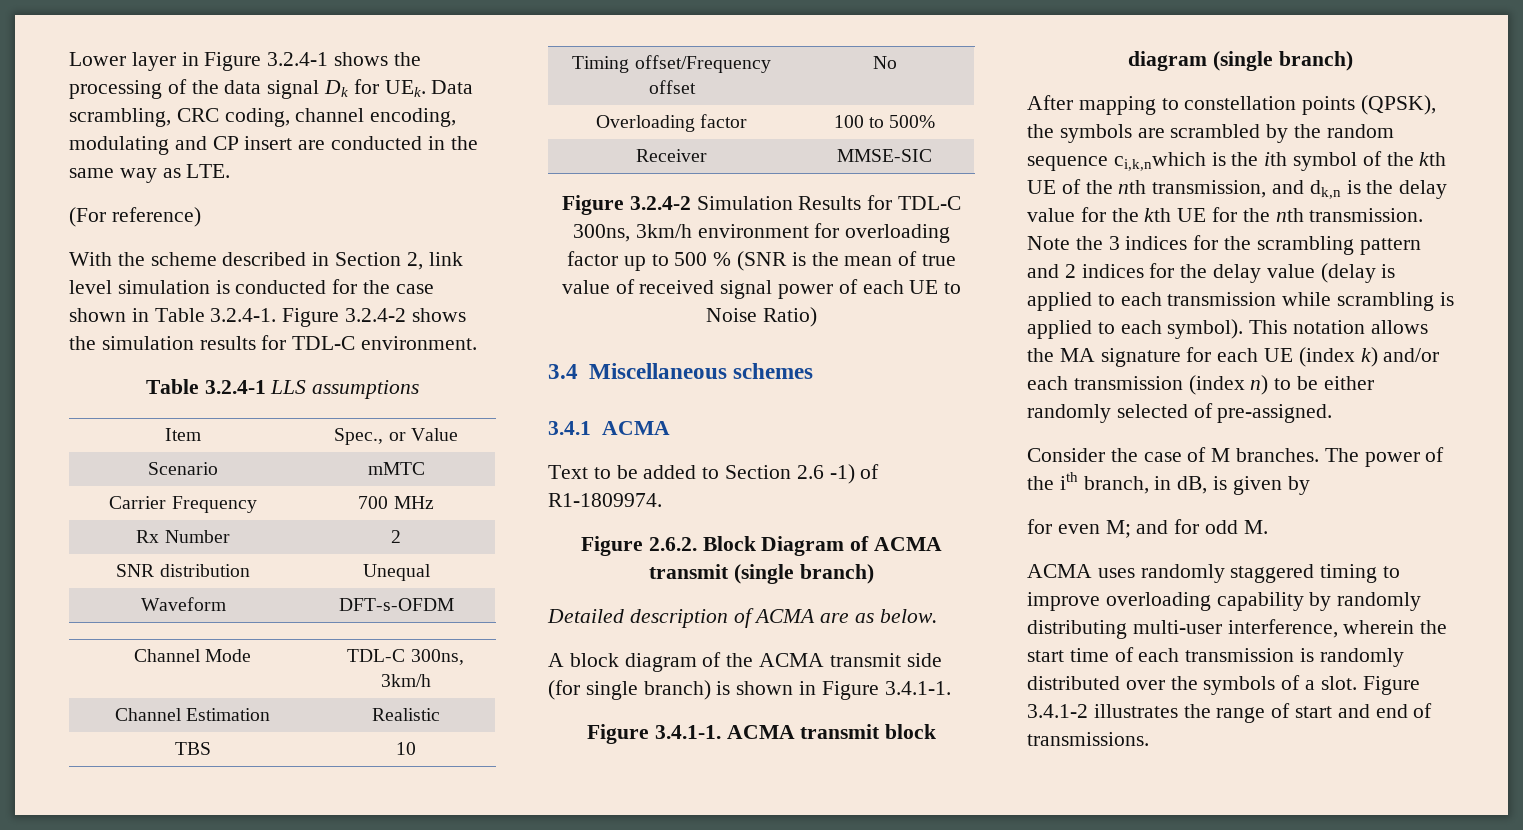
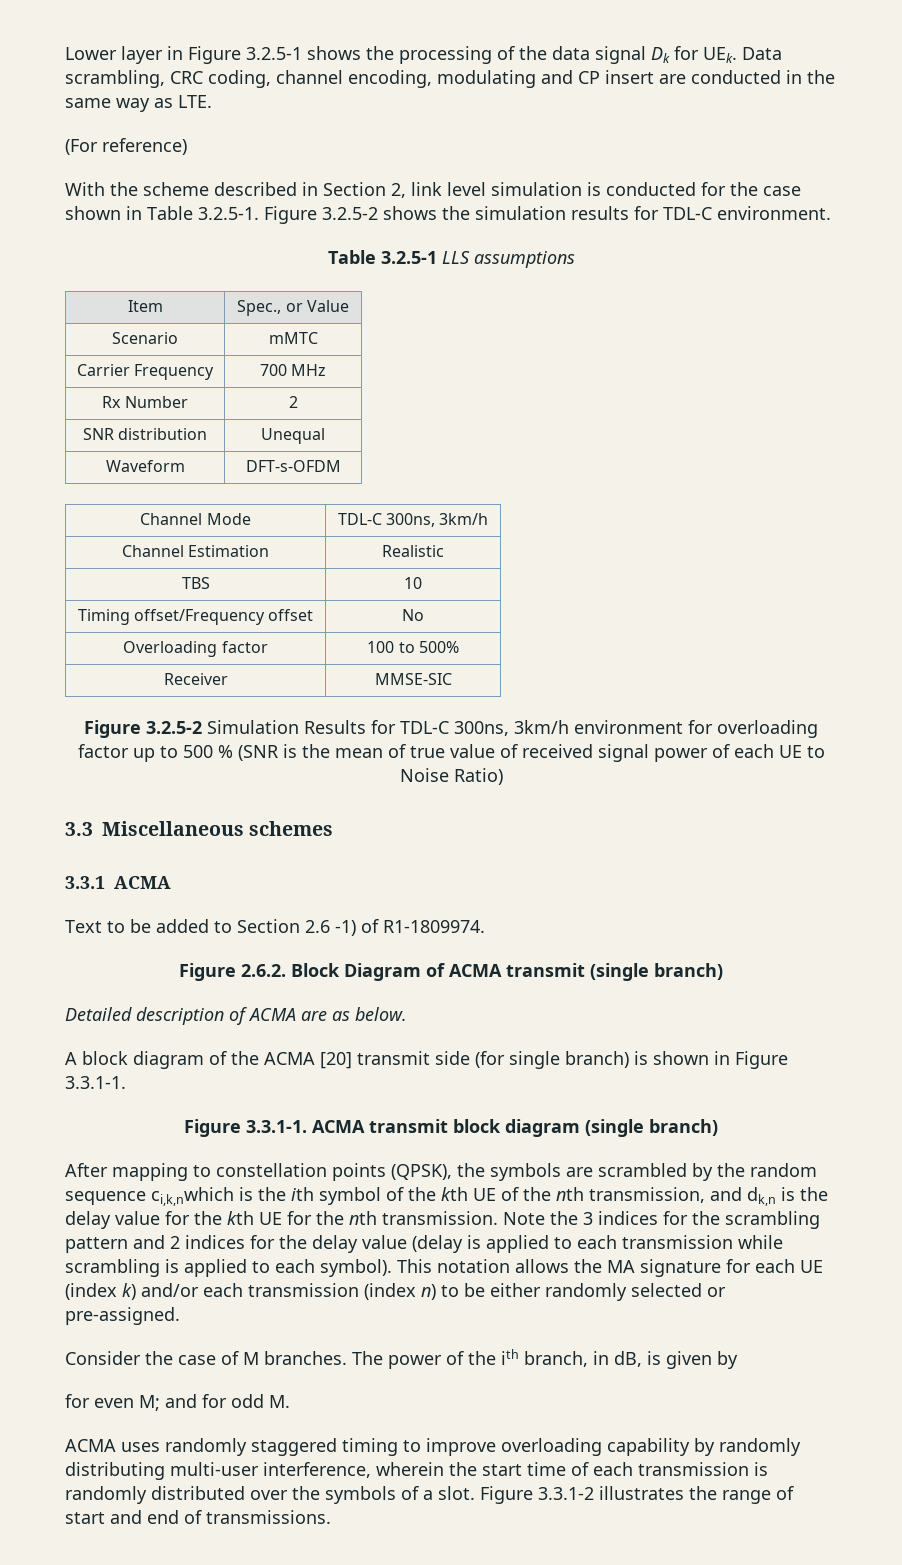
[267,52,329,66] 3.2.4-1 -> [246,47,302,60] 3.2.5-1
[210,308,407,327] 3.2.4-1. Figure 3.2.4-2 -> [198,206,378,224] 3.2.5-1. Figure 3.2.5-2
[204,380,266,394] 3.2.4-1 -> [380,251,437,264] 3.2.5-1
[629,196,691,210] 3.2.4-2 -> [146,721,202,734] 3.2.5-2
[548,364,578,379] 3.4 -> [65,822,93,836] 3.3
[548,421,591,435] 3.4.1 -> [65,876,105,889] 3.3.1
(825, 660) none -> [320,1052,352,1069] [20]
[884,681,951,695] [586,724,721,744] 3.4.1-1. // Figure 3.4.1-1. -> [65,1076,126,1089] [184,1119,307,1137] 3.3.1-1. // Figure 3.3.1-1.
[1193,403,1213,418] of -> [707,1287,726,1297] or
[1027,704,1088,718] 3.4.1-2 -> [538,1487,594,1500] 3.3.1-2

